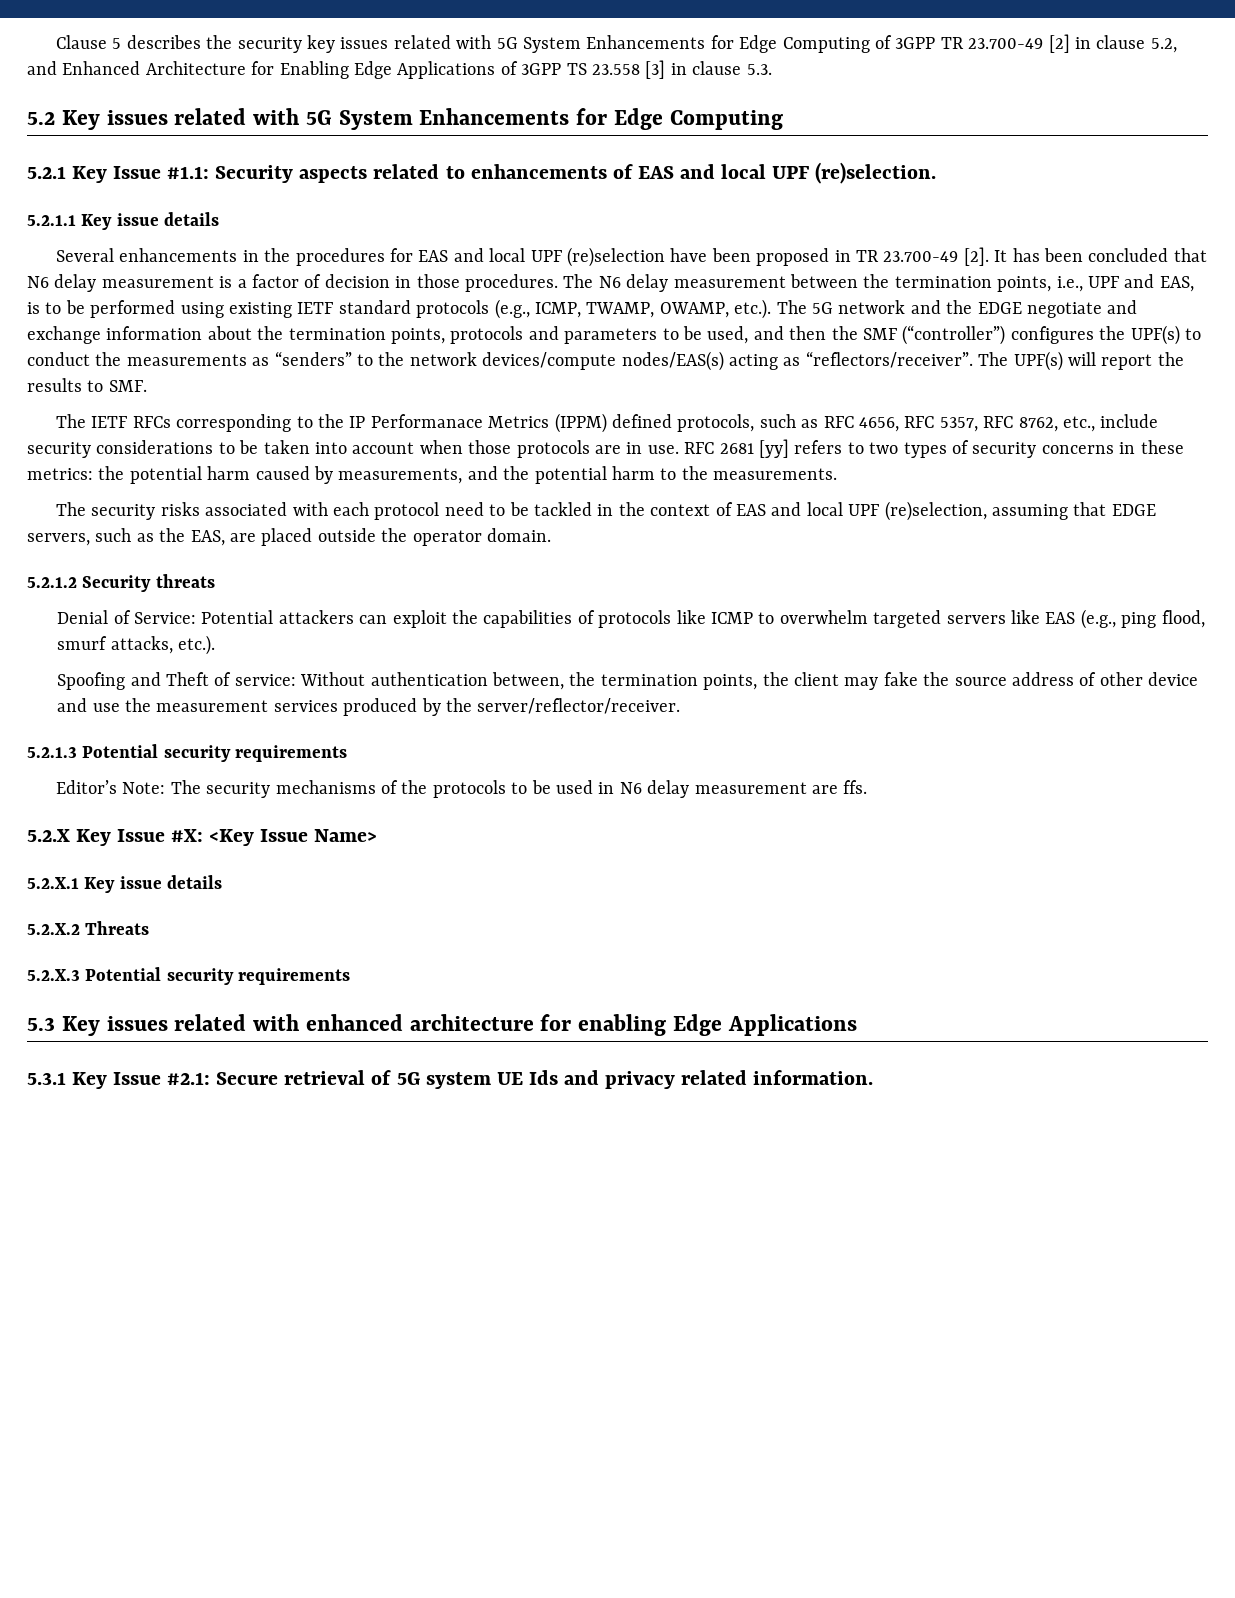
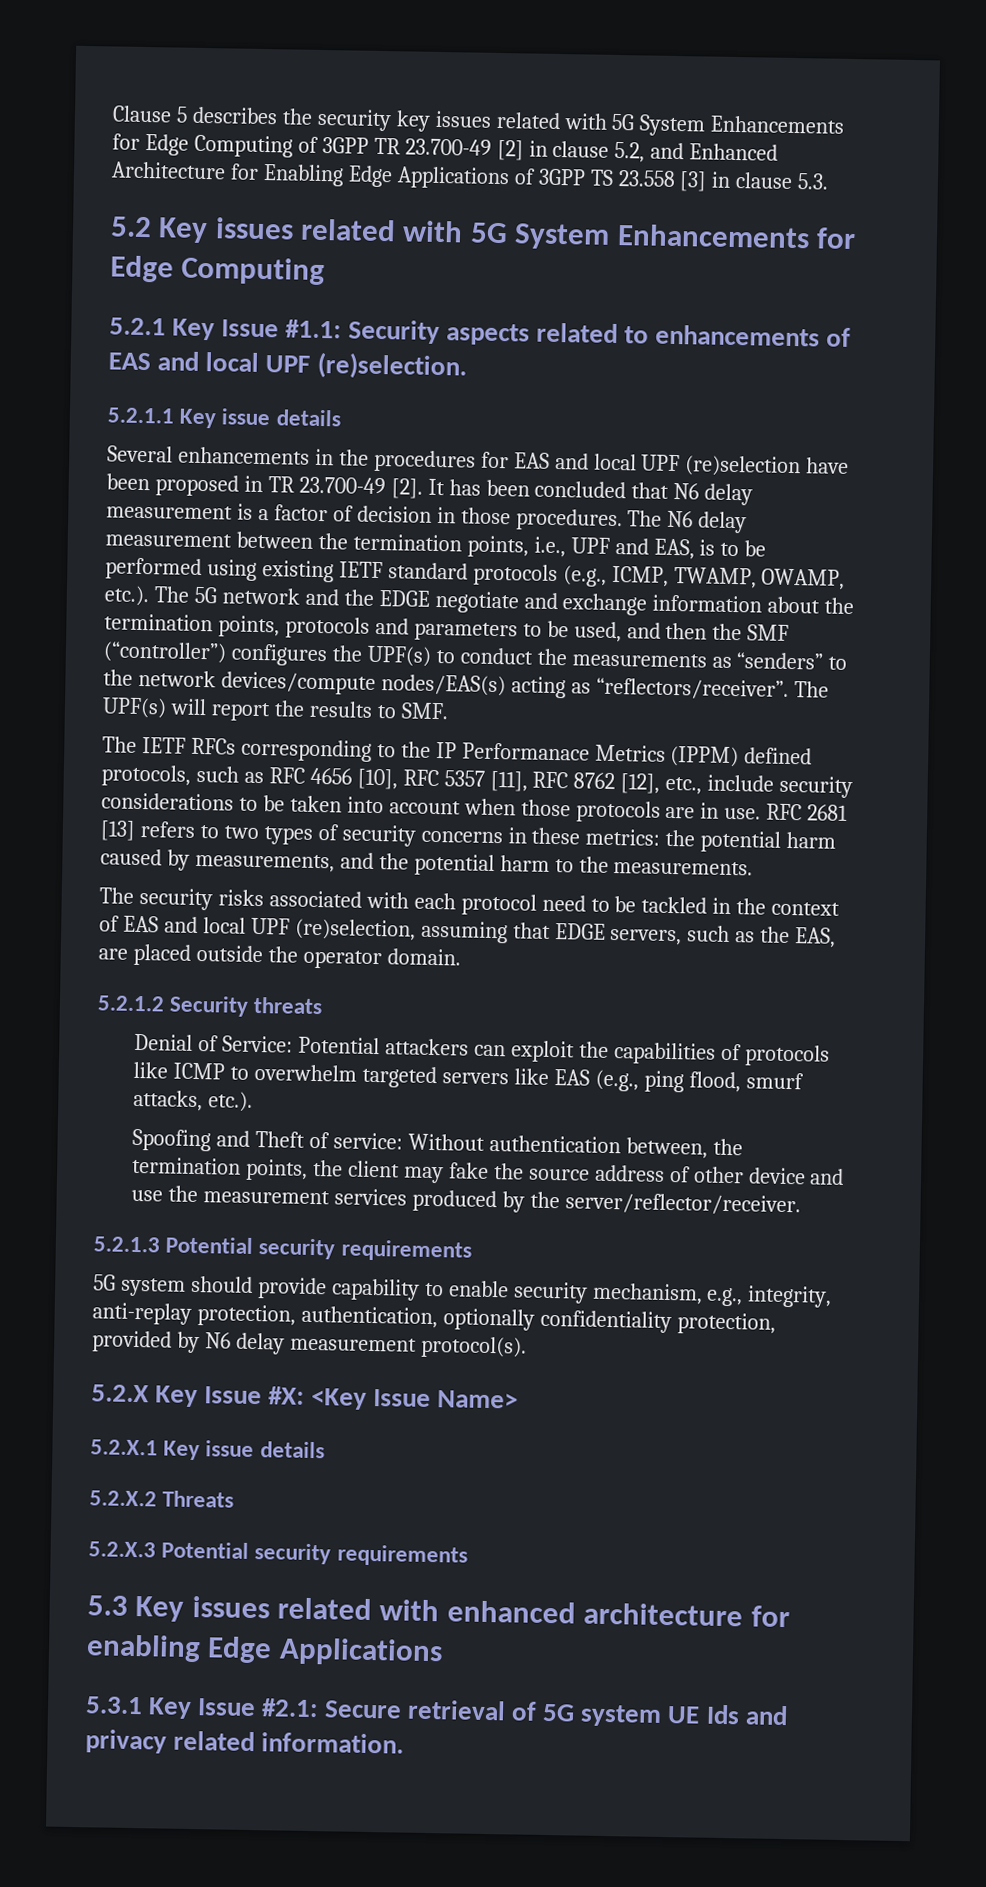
[858,416,1058,432] 4656, RFC 5357, RFC 8762, -> [309,767,661,794] 4656 [10], RFC 5357 [11], RFC 8762 [12],
[758,439,789,458] [yy] -> [100,820,136,841] [13]
[55,780,868,798] Editor’s Note: The security mechanisms of the protocols to be used in N6 delay measurement are ffs. -> [93,1274,833,1308] [92,1302,776,1335] [92,1330,527,1359] 5G system should provide capability to enable security mechanism, e.g., integrity, anti-replay protection, authentication, optionally confidentiality protection, provided by N6 delay measurement protocol(s).

